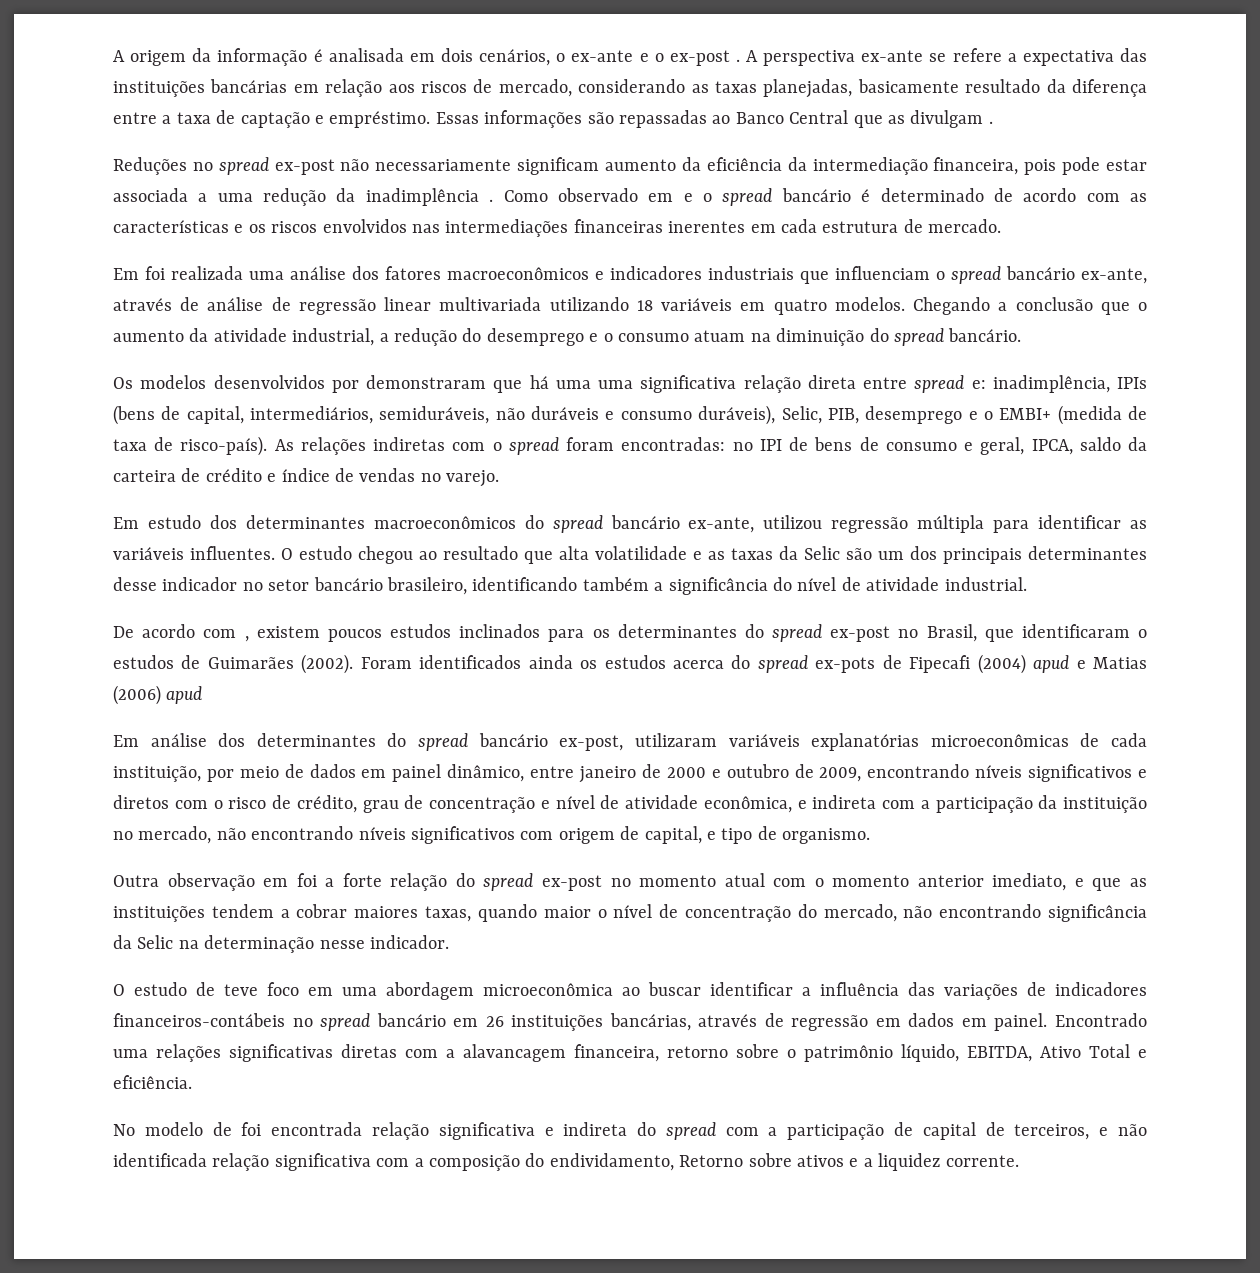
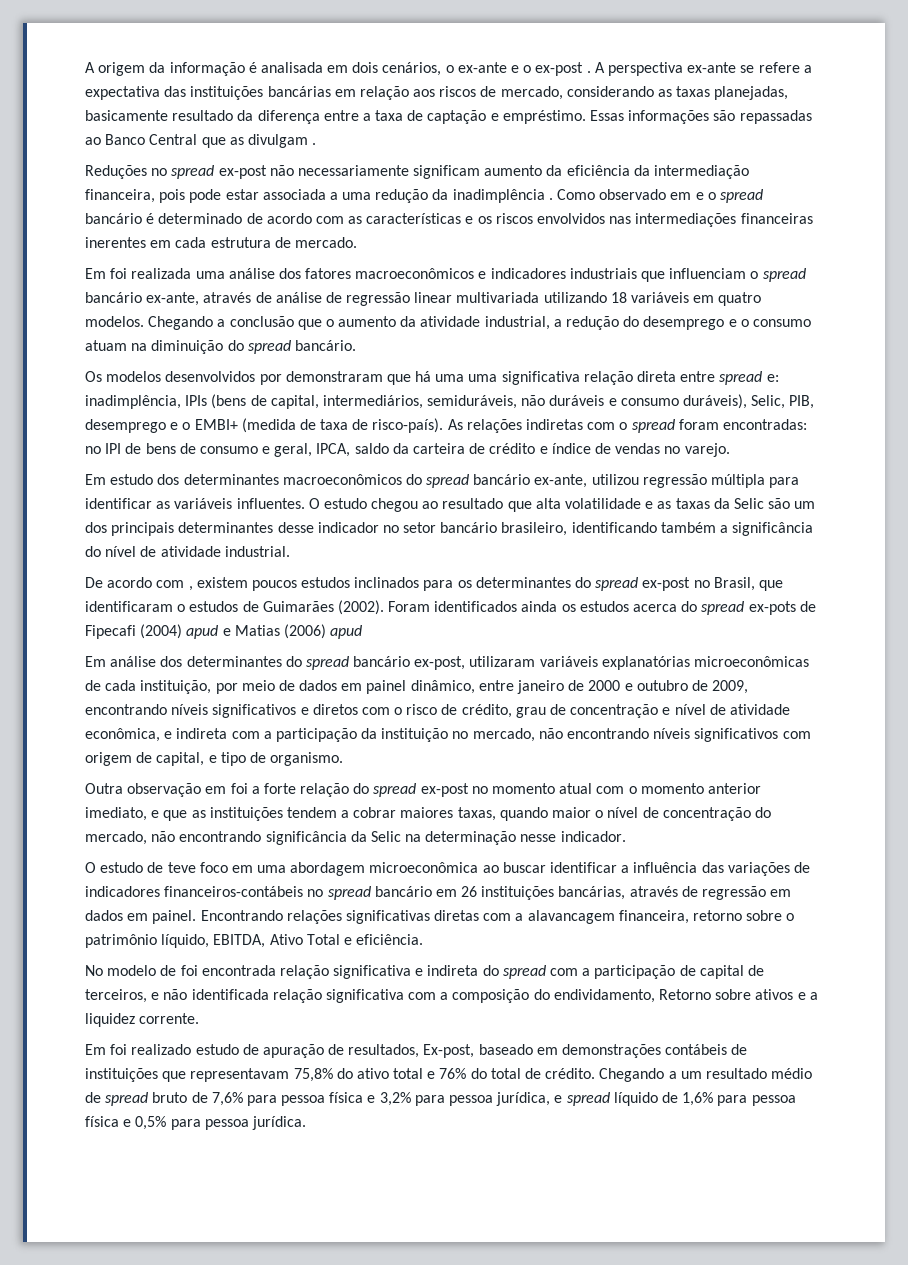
[1055,1013,1147,1027] [113,1049,148,1058] Encontrado uma -> [200,910,283,921] Encontrando
(1019, 1161) none -> [85,1044,748,1058] [85,1068,813,1082] [85,1092,796,1106] [85,1116,306,1130] // Em foi realizado estudo de apuração de resultados, Ex-post, baseado em demonstrações contábeis de instituições que representavam 75,8% do ativo total e 76% do total de crédito. Chegando a um resultado médio de spread bruto de 7,6% para pessoa física e 3,2% para pessoa jurídica, e spread líquido de 1,6% para pessoa física e 0,5% para pessoa jurídica.

